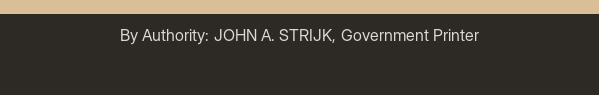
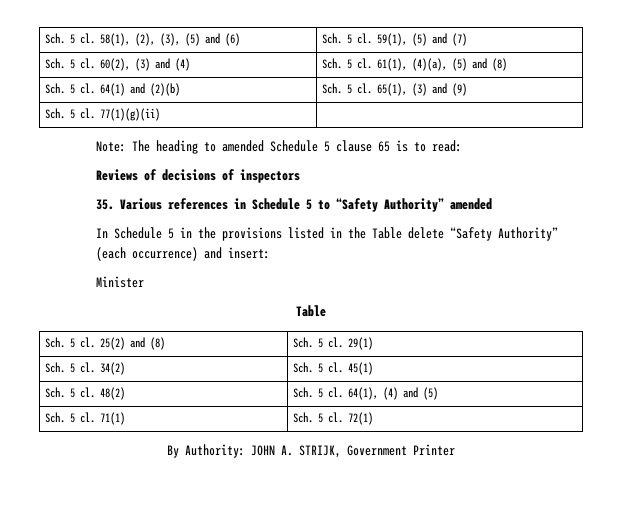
(120, 37) none -> [44,33,240,46] [321,33,467,46] [44,58,190,71] [321,58,507,71] [44,83,180,96] [321,83,467,96] [44,108,160,121] [96,140,463,154] [96,169,301,183] [96,198,493,212] [96,227,559,241] [96,247,271,261] [96,276,145,288] [296,305,326,317] [44,337,165,350] [292,337,373,350] [44,362,125,375] [292,362,373,375] [44,387,125,400] [292,387,438,400] [44,412,125,425] [292,412,373,425] Sch. 5 cl. 58(1), (2), (3), (5) and (6) | Sch. 5 cl. 59(1), (5) and (7) // Sch. 5 cl. 60(2), (3) and (4) | Sch. 5 cl. 61(1), (4)(a), (5) and (8) // Sch. 5 cl. 64(1) and (2)(b) | Sch. 5 cl. 65(1), (3) and (9) // Sch. 5 cl. 77(1)(g)(ii) | // Note: The heading to amended Schedule 5 clause 65 is to read: // Reviews of decisions of inspectors // 35. Various references in Schedule 5 to “Safety Authority” amended // In Schedule 5 in the provisions listed in the Table delete “Safety Authority” (each occurrence) and insert: // Minister // Table // Sch. 5 cl. 25(2) and (8) | Sch. 5 cl. 29(1) // Sch. 5 cl. 34(2) | Sch. 5 cl. 45(1) // Sch. 5 cl. 48(2) | Sch. 5 cl. 64(1), (4) and (5) // Sch. 5 cl. 71(1) | Sch. 5 cl. 72(1) //

